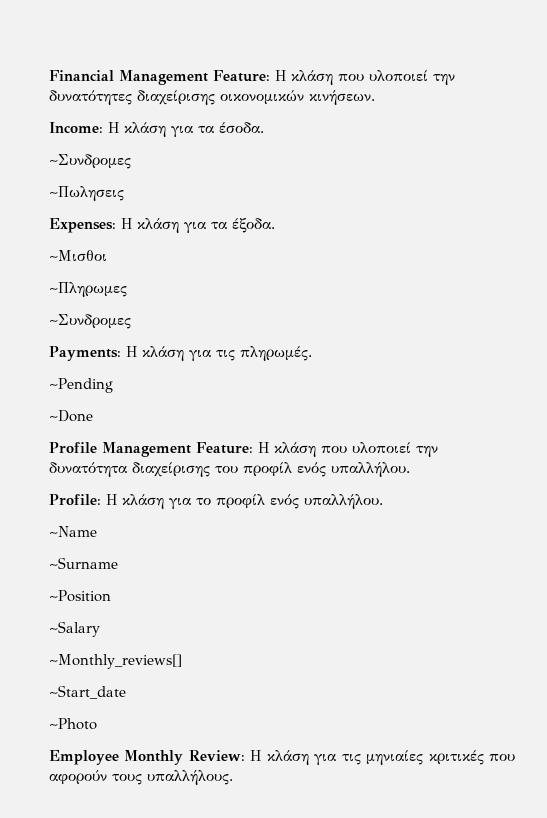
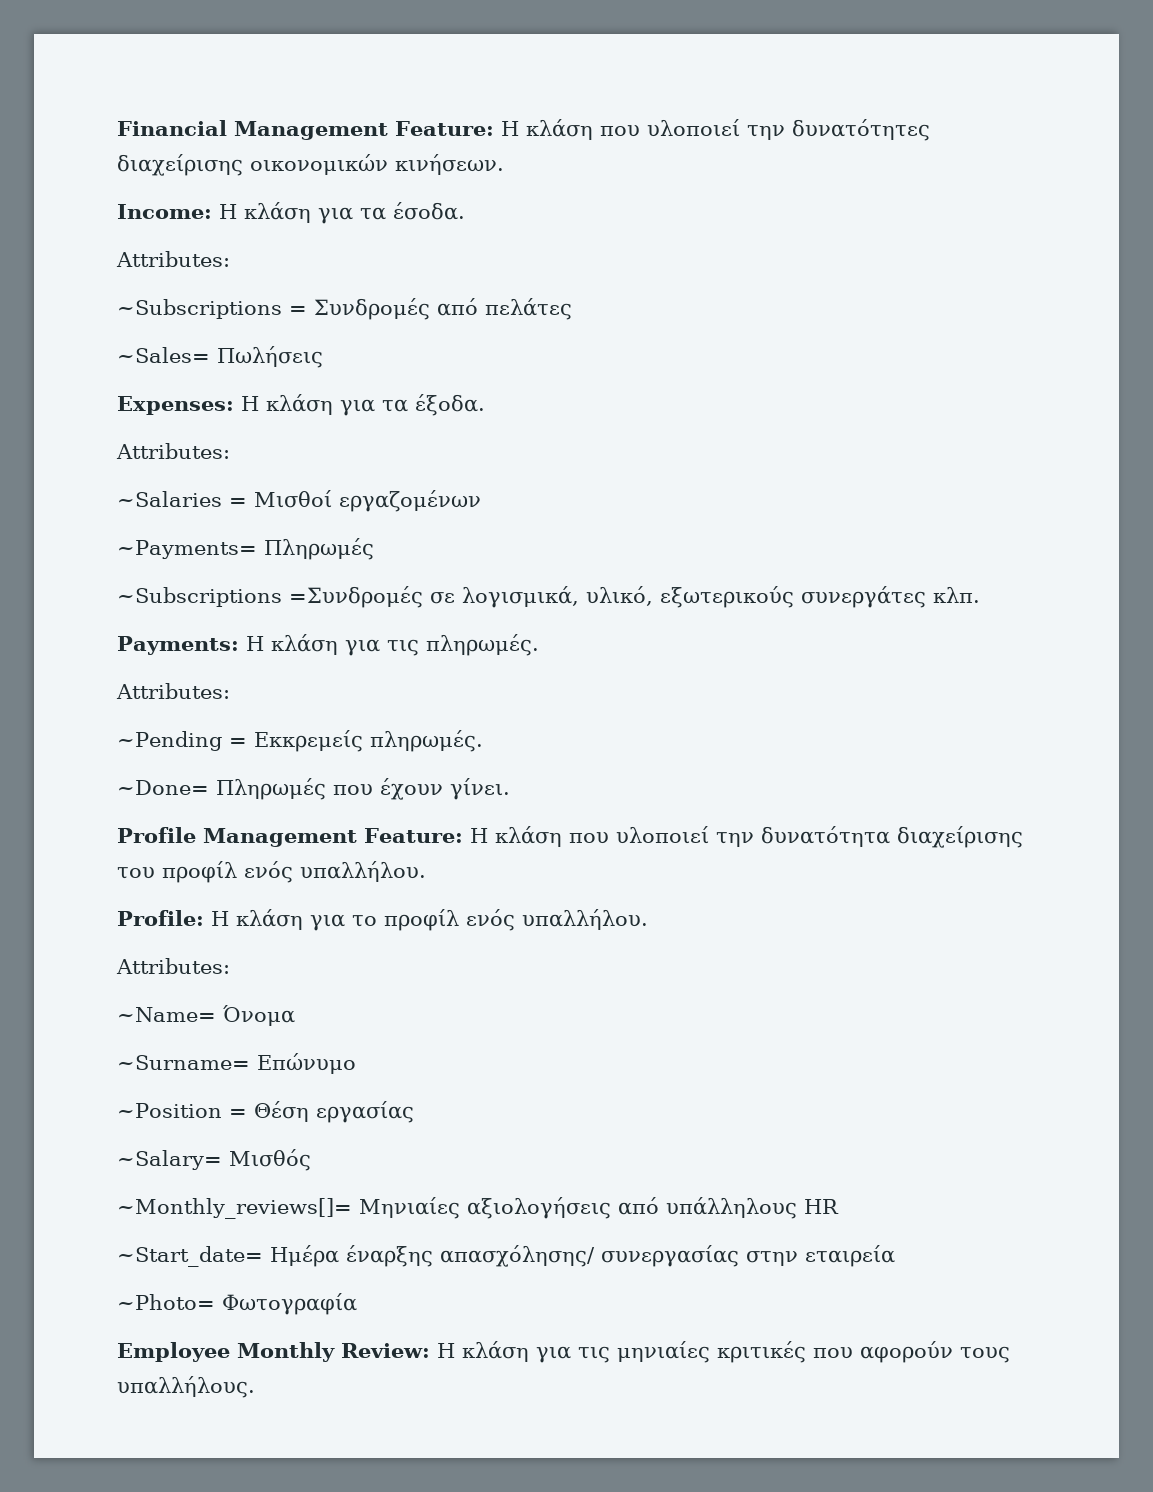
[49,154,131,169] [49,186,124,201] ~Συνδρομες // ~Πωλησεις -> [116,251,230,267] [117,298,572,320] [117,346,323,368] Attributes: // ~Subscriptions = Συνδρομές από πελάτες // ~Sales= Πωλήσεις
[49,250,107,261] [49,282,127,297] [49,314,131,329] ~Μισθοι // ~Πληρωμες // ~Συνδρομες -> [116,443,230,459] [117,490,481,512] [117,538,374,560] [117,586,980,608] Attributes: // ~Salaries = Μισθοί εργαζομένων // ~Payments= Πληρωμές // ~Subscriptions =Συνδρομές σε λογισμικά, υλικό, εξωτερικούς συνεργάτες κλπ.
(312, 353) none -> [116,683,230,699] // Attributes:
[49,410,93,422] // ~Done -> [228,730,483,752] [117,778,510,800] = Εκκρεμείς πληρωμές. // ~Done= Πληρωμές που έχουν γίνει.
[49,526,97,537] [49,557,118,569] [49,590,111,602] [49,621,100,637] [49,654,182,669] [49,685,126,699] [49,718,97,730] ~Name // ~Surname // ~Position // ~Salary // ~Monthly_reviews[] // ~Start_date // ~Photo -> [116,958,230,974] [117,1005,295,1026] [117,1053,356,1074] [117,1101,414,1123] [117,1149,311,1171] [117,1197,839,1219] [117,1245,895,1267] [117,1293,357,1315] Attributes: // ~Name= Όνομα // ~Surname= Επώνυμο // ~Position = Θέση εργασίας // ~Salary= Μισθός // ~Monthly_reviews[]= Μηνιαίες αξιολογήσεις από υπάλληλους HR // ~Start_date= Ημέρα έναρξης απασχόλησης/ συνεργασίας στην εταιρεία // ~Photo= Φωτογραφία

